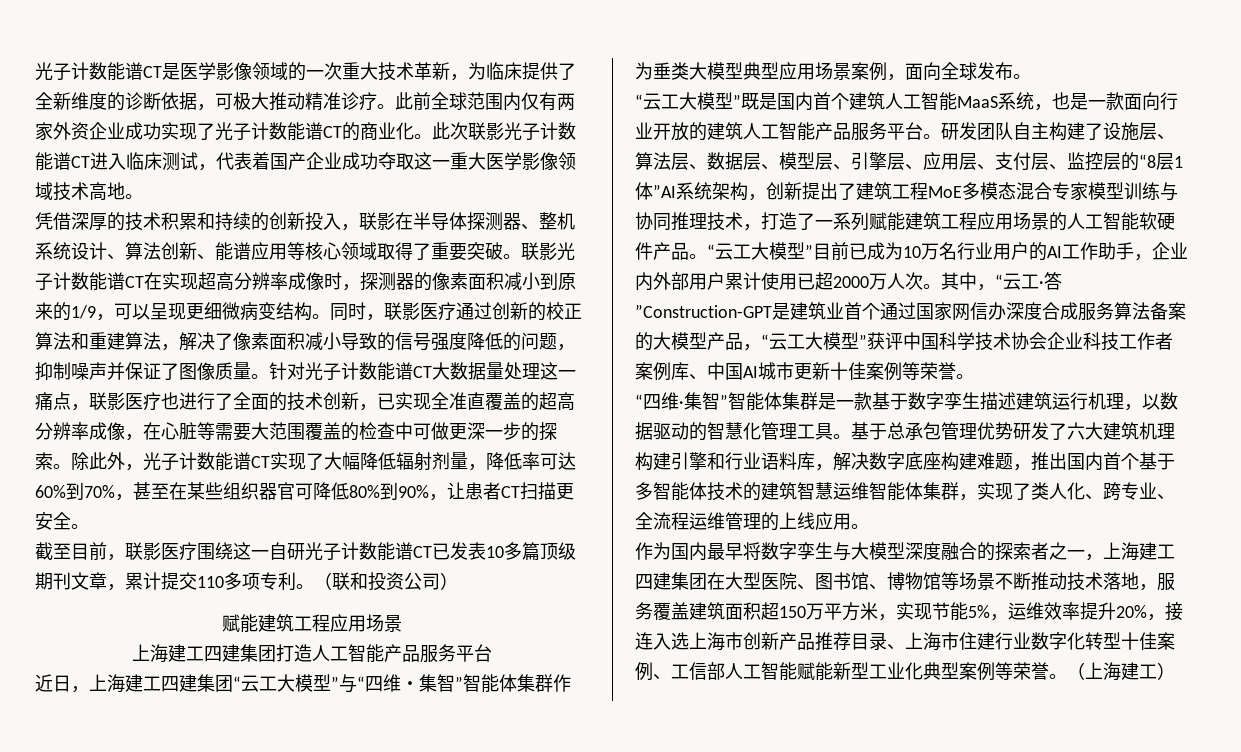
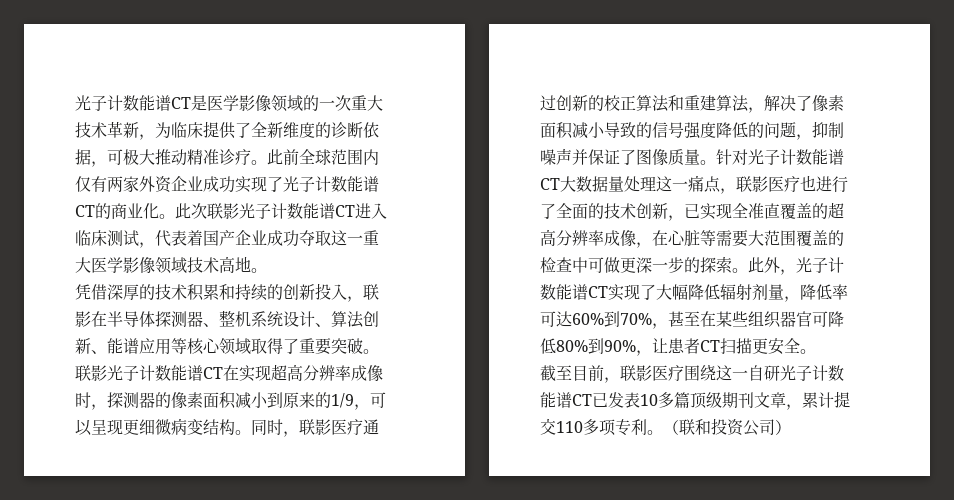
[71,452,89,470] 除 -> (748, 270) none
[221,614,402,633] [131,644,492,663] [35,674,571,693] [635,62,1031,81] [635,92,1178,111] [635,122,1175,141] [635,152,1183,171] [635,182,1178,201] [635,212,1175,231] [635,242,1188,261] [635,272,1062,291] [635,302,1186,321] [635,332,1173,351] [635,362,974,381] [635,392,1178,411] [635,422,1175,441] [635,452,1175,471] [635,482,1175,501] [635,512,869,531] [635,542,1175,561] [635,572,1175,591] [635,602,1183,621] [635,632,1175,651] [635,662,1175,681] // 赋能建筑工程应用场景 // 上海建工四建集团打造人工智能产品服务平台 // 近日，上海建工四建集团“云工大模型”与“四维・集智”智能体集群作为垂类大模型典型应用场景案例，面向全球发布。 // “云工大模型”既是国内首个建筑人工智能MaaS系统，也是一款面向行业开放的建筑人工智能产品服务平台。研发团队自主构建了设施层、算法层、数据层、模型层、引擎层、应用层、支付层、监控层的“8层1体”AI系统架构，创新提出了建筑工程MoE多模态混合专家模型训练与协同推理技术，打造了一系列赋能建筑工程应用场景的人工智能软硬件产品。“云工大模型”目前已成为10万名行业用户的AI工作助手，企业内外部用户累计使用已超2000万人次。其中，“云工·答”Construction-GPT是建筑业首个通过国家网信办深度合成服务算法备案的大模型产品，“云工大模型”获评中国科学技术协会企业科技工作者案例库、中国AI城市更新十佳案例等荣誉。 // “四维·集智”智能体集群是一款基于数字孪生描述建筑运行机理，以数据驱动的智慧化管理工具。基于总承包管理优势研发了六大建筑机理构建引擎和行业语料库，解决数字底座构建难题，推出国内首个基于多智能体技术的建筑智慧运维智能体集群，实现了类人化、跨专业、全流程运维管理的上线应用。 // 作为国内最早将数字孪生与大模型深度融合的探索者之一，上海建工四建集团在大型医院、图书馆、博物馆等场景不断推动技术落地，服务覆盖建筑面积超150万平方米，实现节能5%，运维效率提升20%，接连入选上海市创新产品推荐目录、上海市住建行业数字化转型十佳案例、工信部人工智能赋能新型工业化典型案例等荣誉。（上海建工） -> (791, 427) none

